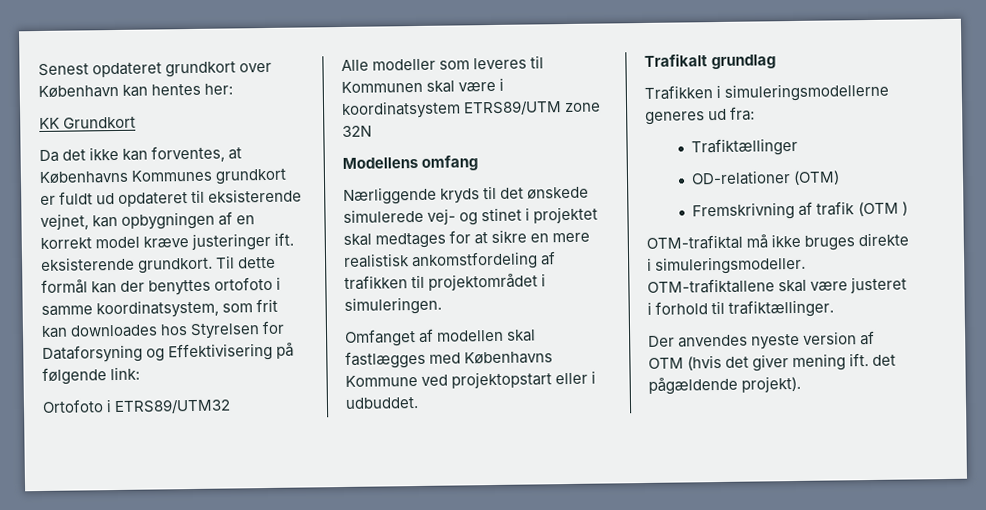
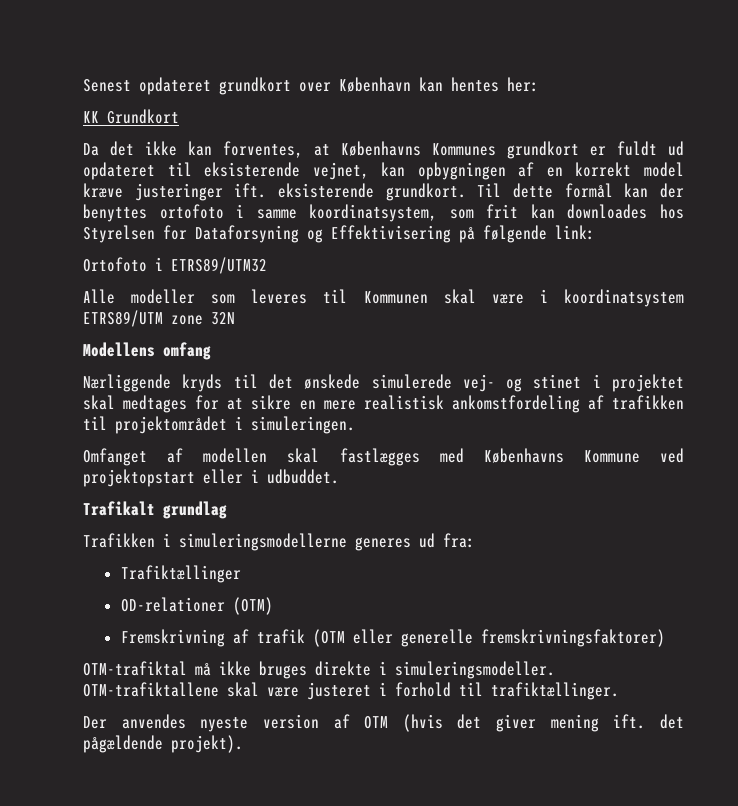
[901,201,908,216] ) -> [352,629,665,647] eller generelle fremskrivningsfaktorer)

